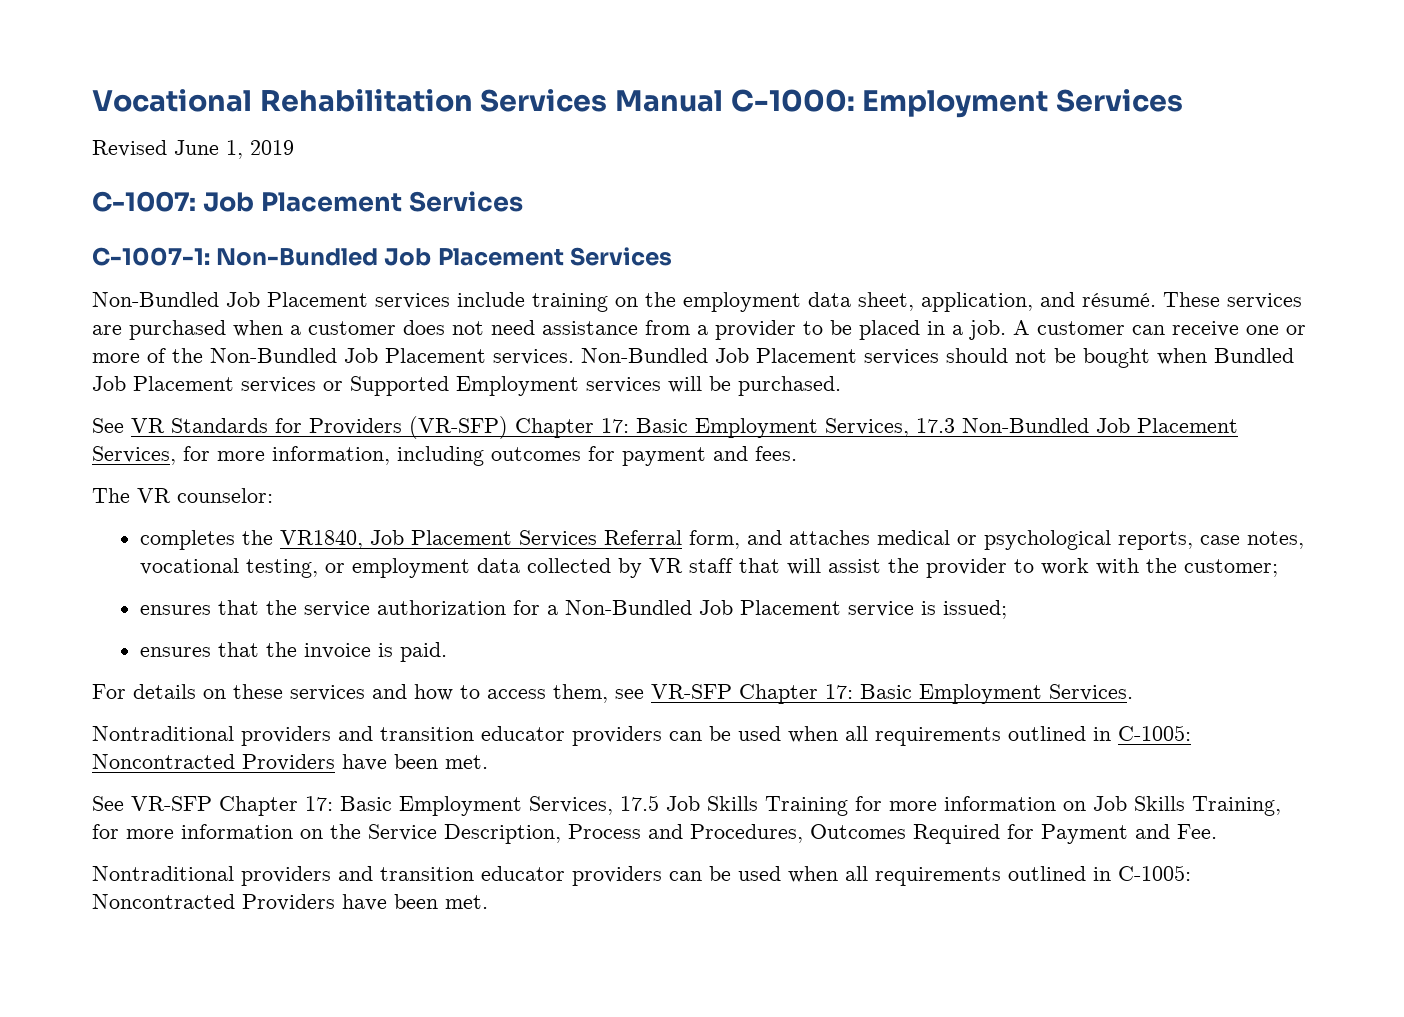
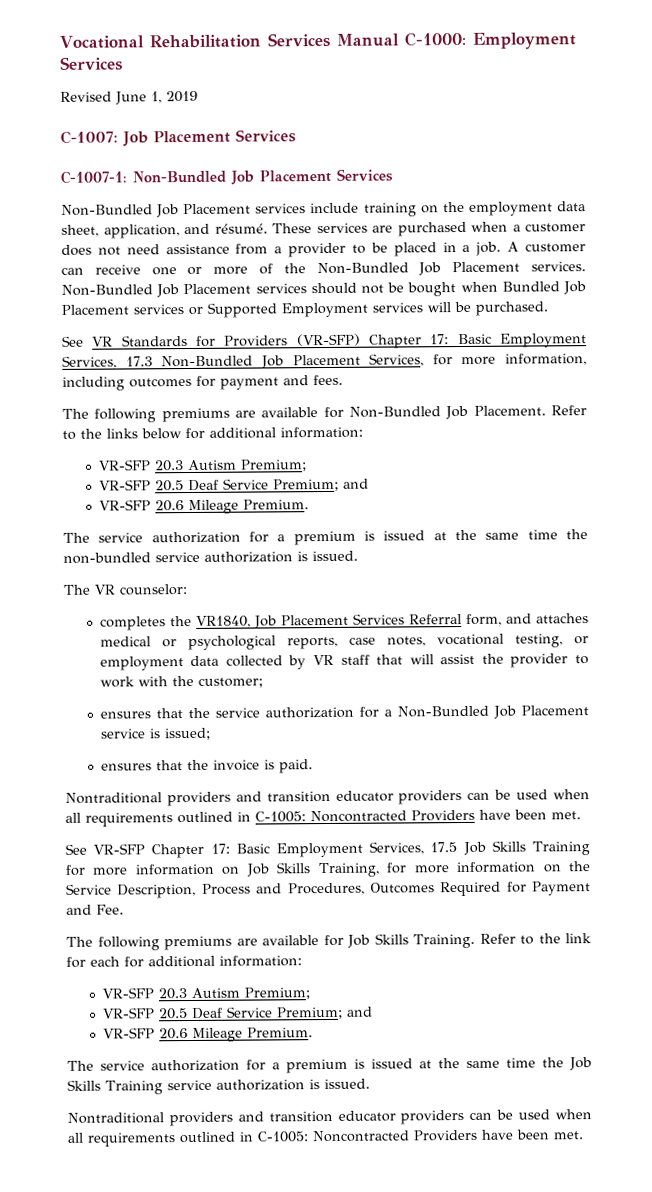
(797, 453) none -> [62,405,587,423] [62,426,363,440] [97,459,307,472] [98,478,369,492] [98,499,309,515] [63,529,588,546] [63,550,358,564] // The following premiums are available for Non-Bundled Job Placement. Refer to the links below for additional information: // VR-SFP 20.3 Autism Premium; // VR-SFP 20.5 Deaf Service Premium; and // VR-SFP 20.6 Mileage Premium. // The service authorization for a premium is issued at the same time the non-bundled service authorization is issued.
[92,684,1133,704] // For details on these services and how to access them, see VR-SFP Chapter 17: Basic Employment Services. -> (313, 766) none
(1217, 831) none -> [66,933,592,951] [66,955,302,968] [101,987,310,1000] [102,1006,373,1020] [102,1027,313,1042] [67,1057,592,1074] [67,1078,370,1095] // The following premiums are available for Job Skills Training. Refer to the link for each for additional information: // VR-SFP 20.3 Autism Premium; // VR-SFP 20.5 Deaf Service Premium; and // VR-SFP 20.6 Mileage Premium. // The service authorization for a premium is issued at the same time the Job Skills Training service authorization is issued.

